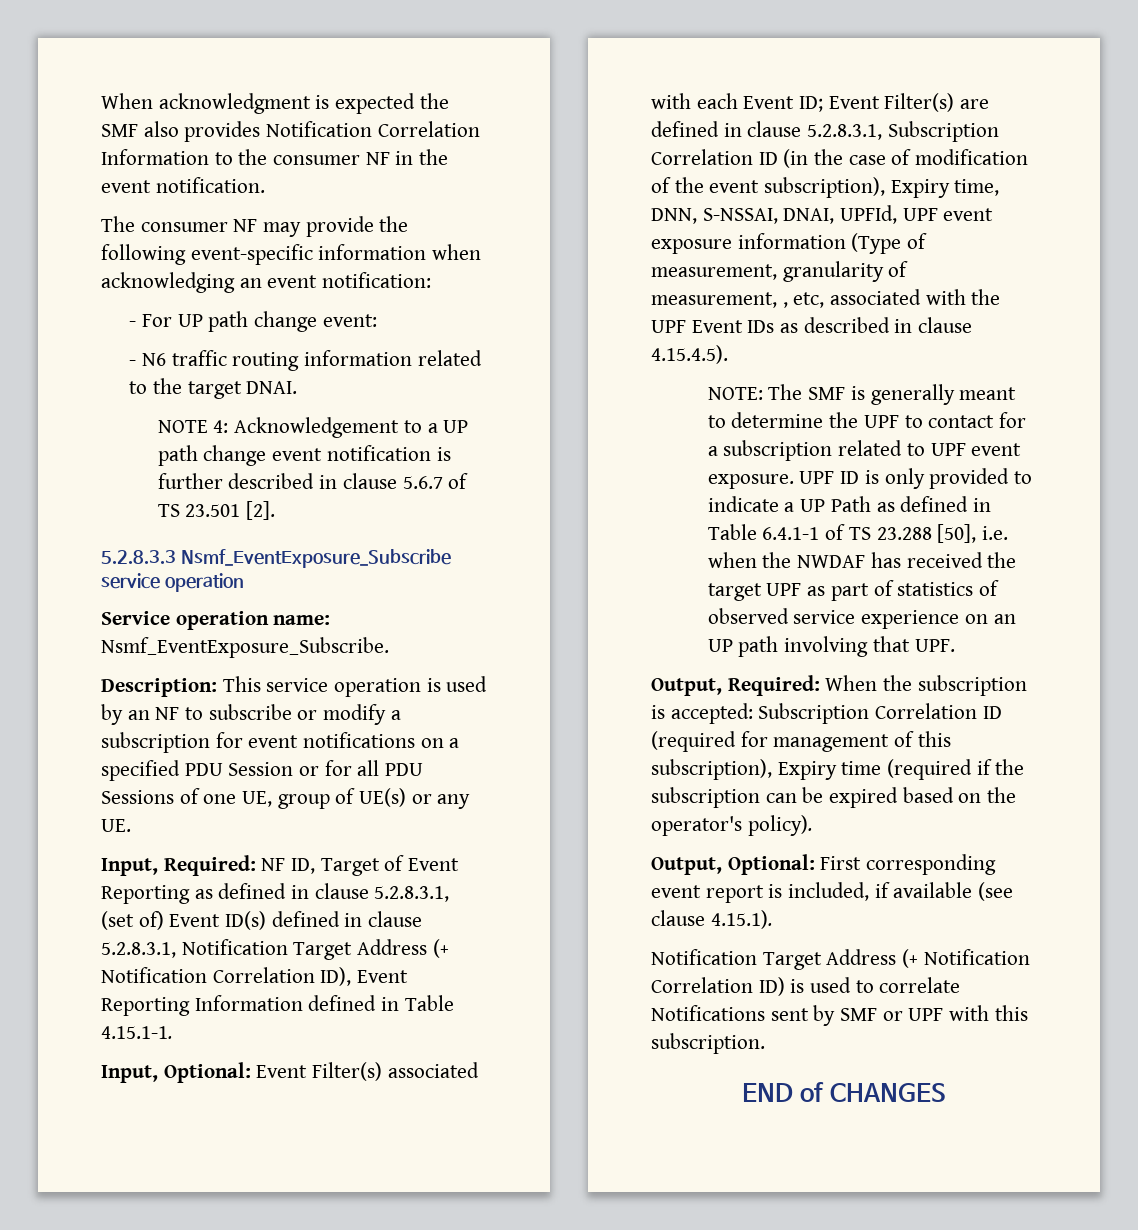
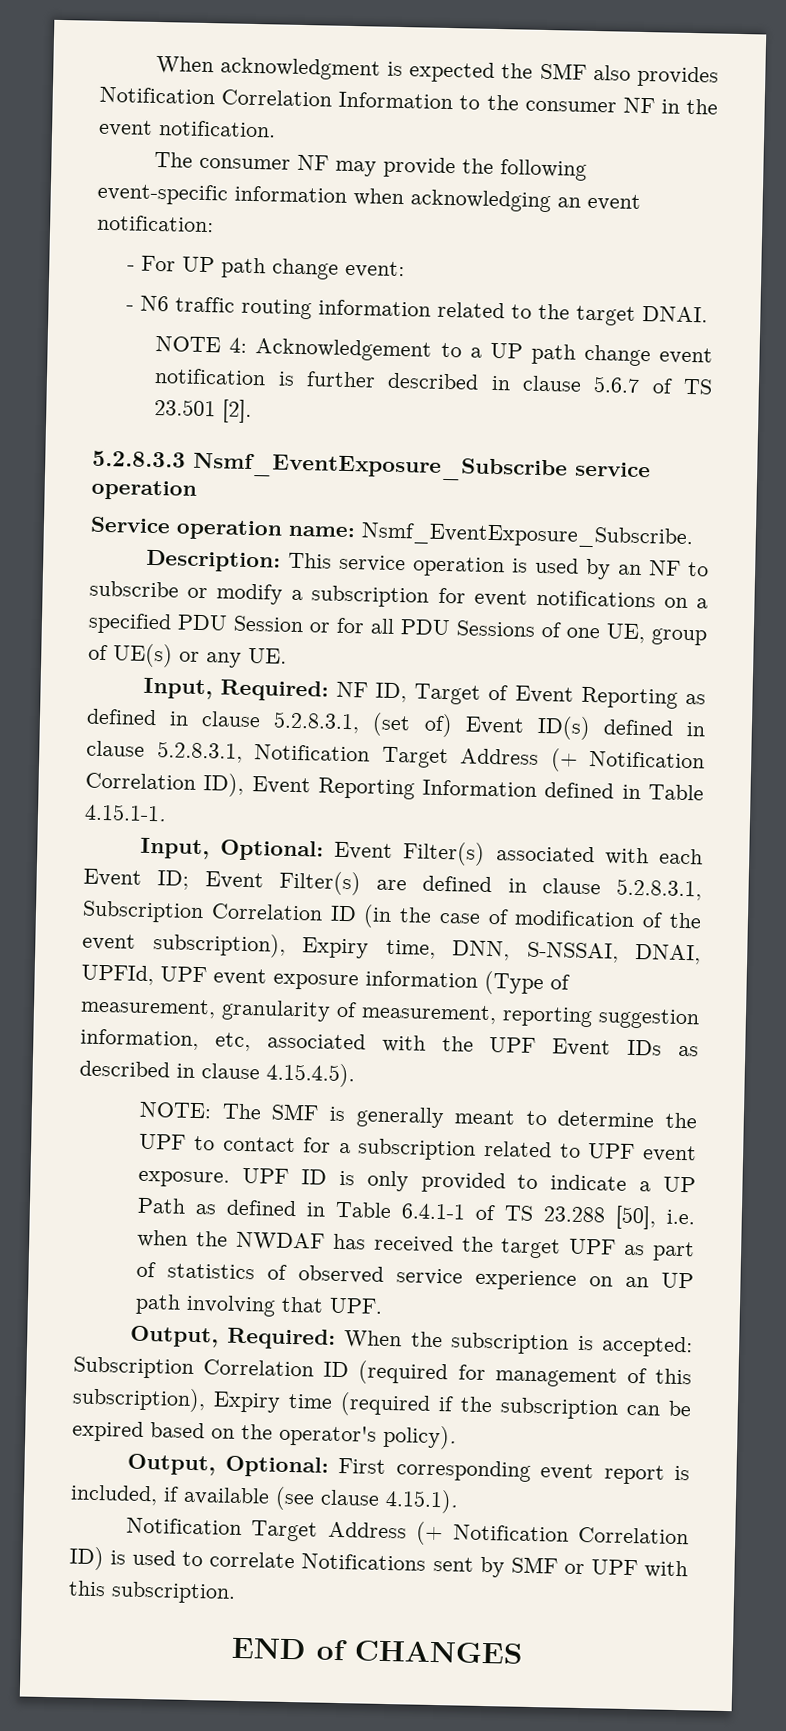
[782,302,788,308] , -> [502,1006,700,1030] [80,1028,199,1051] reporting suggestion information,

